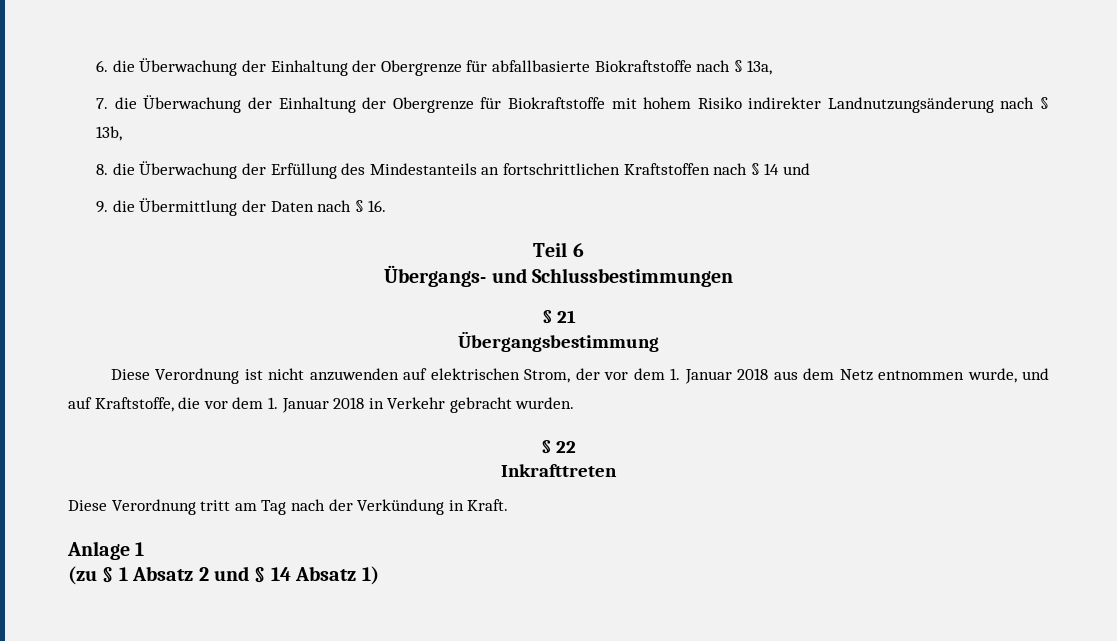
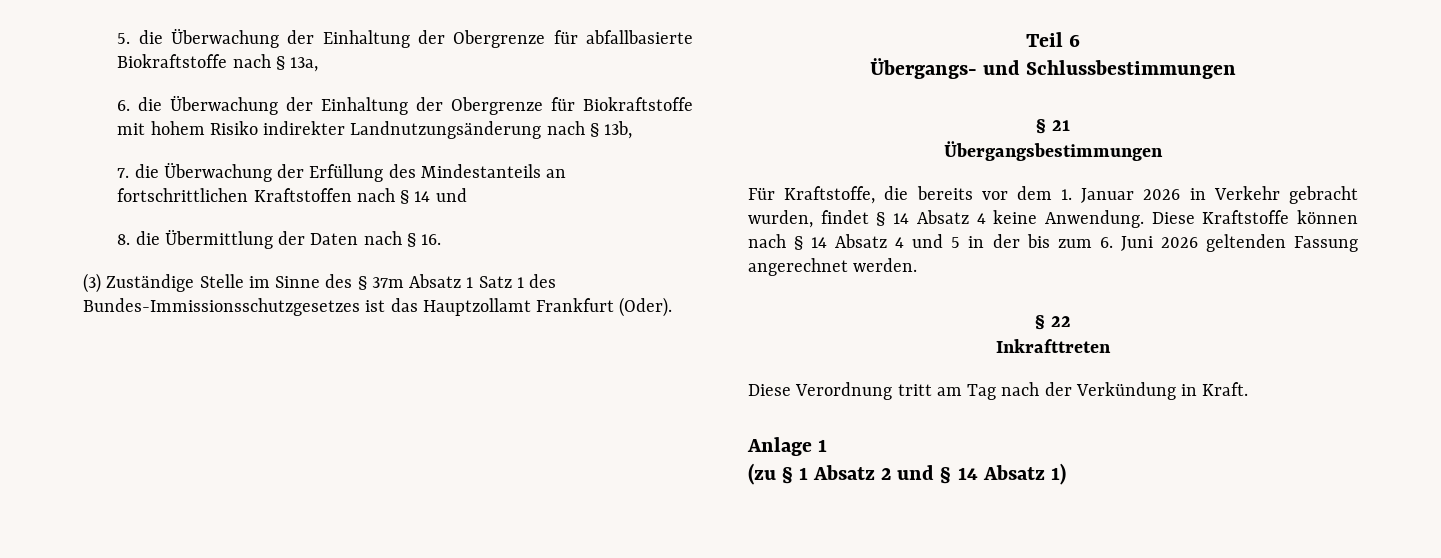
[96,60,109,72] 6. -> [117,33,131,44] 5.
[96,98,109,109] 7. -> [117,100,131,111] 6.
[96,164,109,175] 8. -> [117,168,130,178] 7.
[96,201,109,213] 9. -> [117,234,131,245] 8.
(387, 206) none -> [83,273,557,293] [83,297,673,317] // (3) Zuständige Stelle im Sinne des § 37m Absatz 1 Satz 1 des Bundes-Immissionsschutzgesetzes ist das Hauptzollamt Frankfurt (Oder).
[458,331,659,352] [110,368,1050,384] [68,397,575,413] Übergangsbestimmung // Diese Verordnung ist nicht anzuwenden auf elektrischen Strom, der vor dem 1. Januar 2018 aus dem Netz entnommen wurde, und auf Kraftstoffe, die vor dem 1. Januar 2018 in Verkehr gebracht wurden. -> [944,141,1163,161] [748,186,1358,204] [748,210,1358,228] [748,234,1358,252] [748,258,918,276] Übergangsbestimmungen // Für Kraftstoffe, die bereits vor dem 1. Januar 2026 in Verkehr gebracht wurden, findet § 14 Absatz 4 keine Anwendung. Diese Kraftstoffe können nach § 14 Absatz 4 und 5 in der bis zum 6. Juni 2026 geltenden Fassung angerechnet werden.

